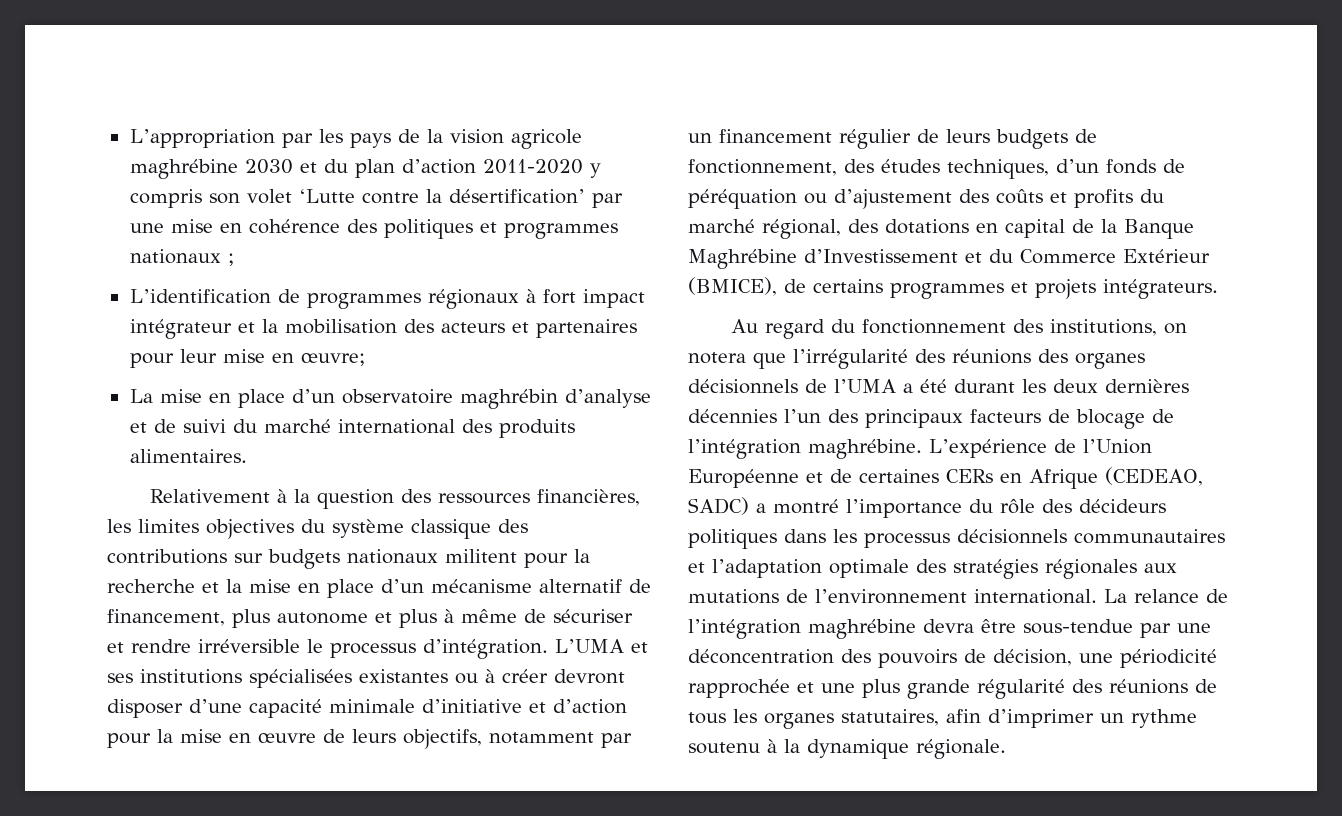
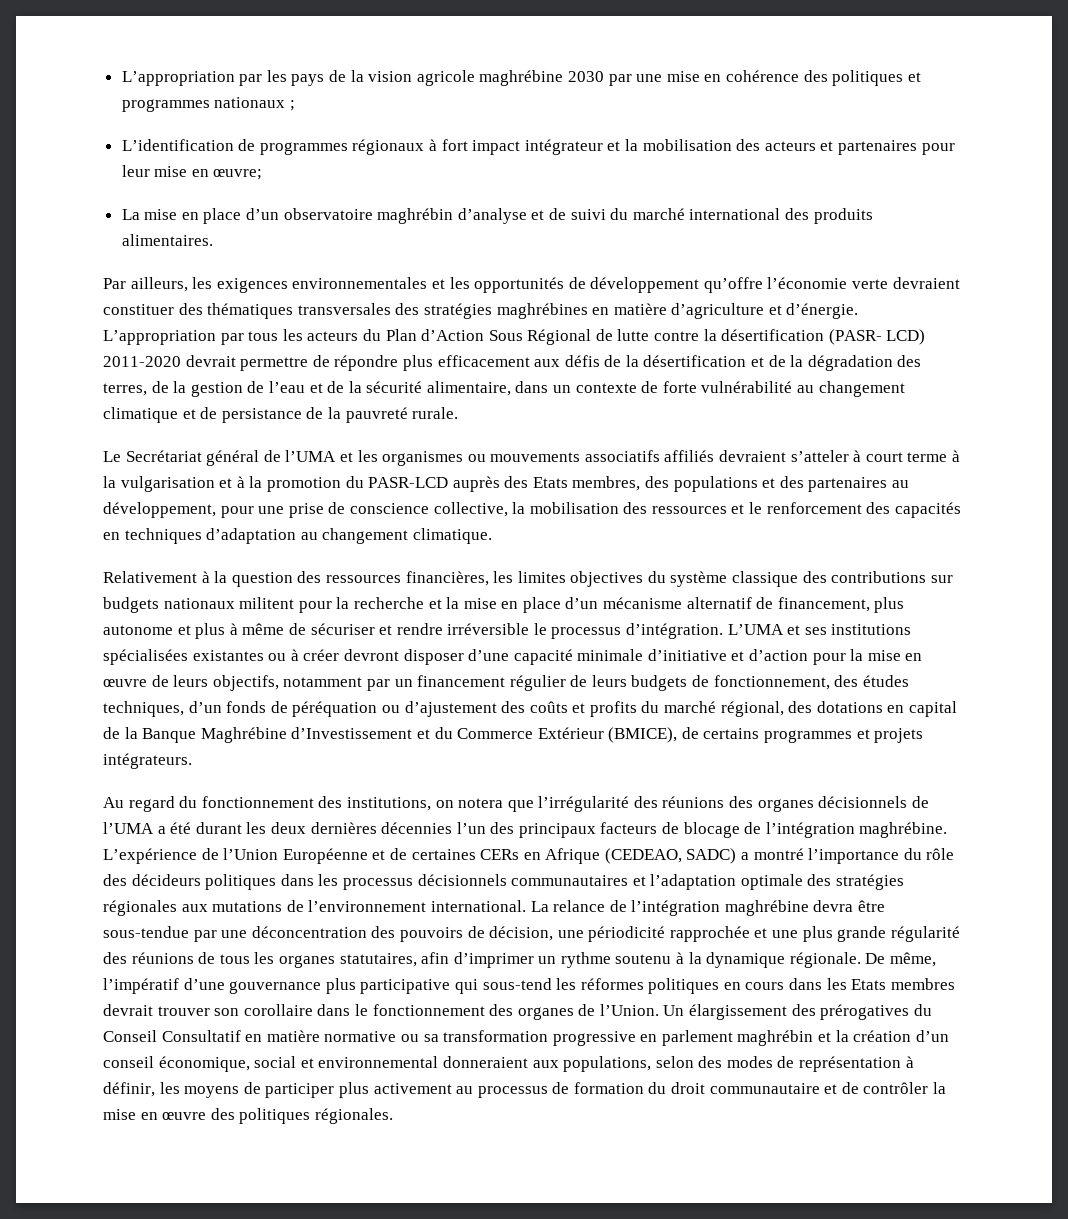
[299,159,601,178] [129,189,585,208] et du plan d’action 2011-2020 y compris son volet ‘Lutte contre la désertification’ -> (605, 76) none
(247, 456) none -> [103,277,960,293] [103,303,859,319] [103,329,926,345] [103,355,922,371] [103,381,905,397] [103,407,459,423] [103,450,961,466] [103,476,910,492] [103,502,961,518] [103,528,492,544] // Par ailleurs, les exigences environnementales et les opportunités de développement qu’offre l’économie verte devraient constituer des thématiques transversales des stratégies maghrébines en matière d’agriculture et d’énergie. L’appropriation par tous les acteurs du Plan d’Action Sous Régional de lutte contre la désertification (PASR- LCD) 2011-2020 devrait permettre de répondre plus efficacement aux défis de la désertification et de la dégradation des terres, de la gestion de l’eau et de la sécurité alimentaire, dans un contexte de forte vulnérabilité au changement climatique et de persistance de la pauvreté rurale. // Le Secrétariat général de l’UMA et les organismes ou mouvements associatifs affiliés devraient s’atteler à court terme à la vulgarisation et à la promotion du PASR-LCD auprès des Etats membres, des populations et des partenaires au développement, pour une prise de conscience collective, la mobilisation des ressources et le renforcement des capacités en techniques d’adaptation au changement climatique.
(1006, 749) none -> [865,952,937,967] [103,978,955,994] [103,1004,932,1020] [103,1030,949,1046] [103,1056,914,1072] [103,1082,947,1098] [103,1108,393,1124] De même, l’impératif d’une gouvernance plus participative qui sous-tend les réformes politiques en cours dans les Etats membres devrait trouver son corollaire dans le fonctionnement des organes de l’Union. Un élargissement des prérogatives du Conseil Consultatif en matière normative ou sa transformation progressive en parlement maghrébin et la création d’un conseil économique, social et environnemental donneraient aux populations, selon des modes de représentation à définir, les moyens de participer plus activement au processus de formation du droit communautaire et de contrôler la mise en œuvre des politiques régionales.

